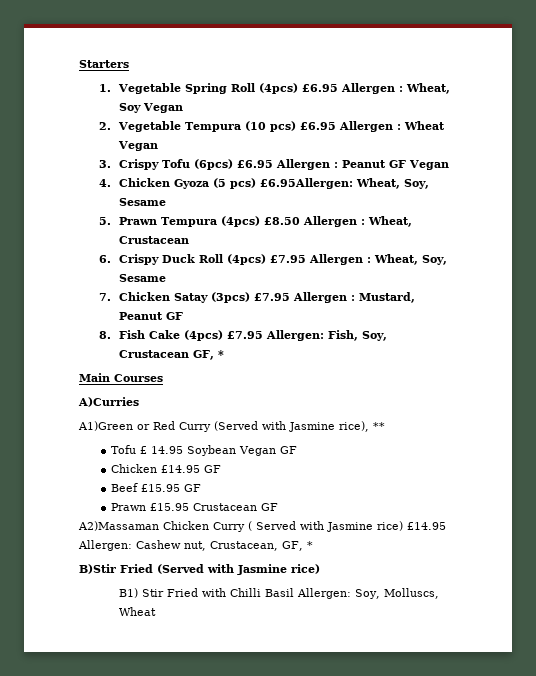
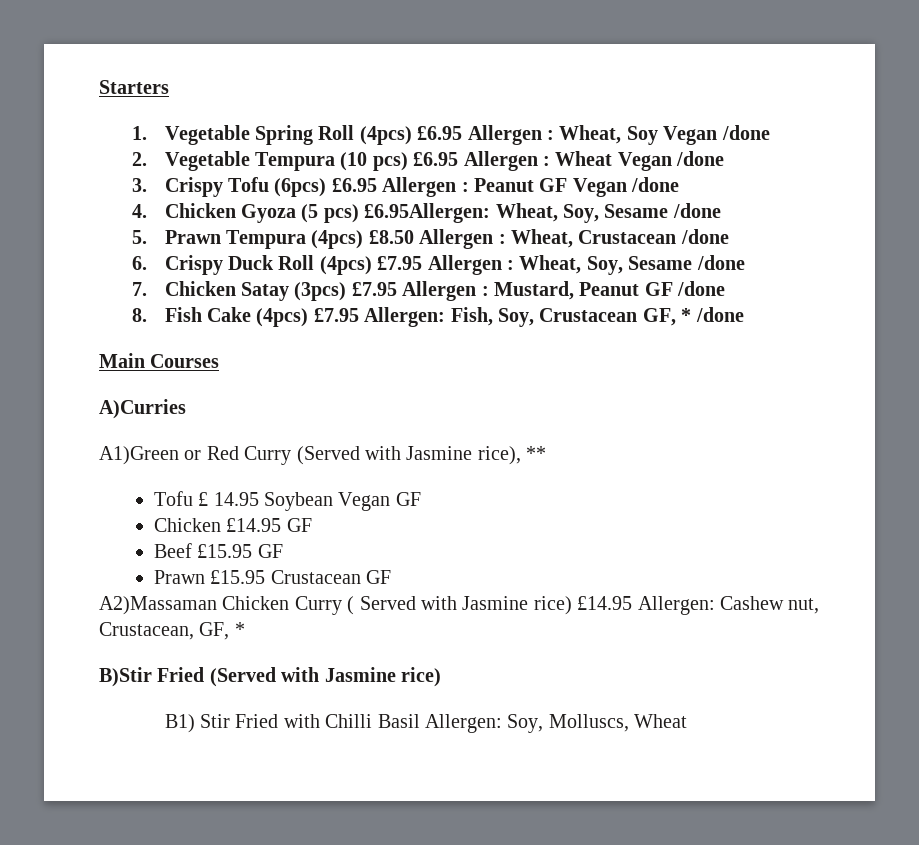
(184, 108) none -> [721,125,770,140] /done
(159, 146) none -> [676,151,725,166] /done
(450, 165) none -> [631,177,680,192] /done
(167, 202) none -> [672,203,721,218] /done
(190, 240) none -> [680,229,729,244] /done
(167, 278) none -> [696,255,745,270] /done
(184, 316) none -> [677,281,726,296] /done
(225, 354) none -> [695,307,744,322] /done

